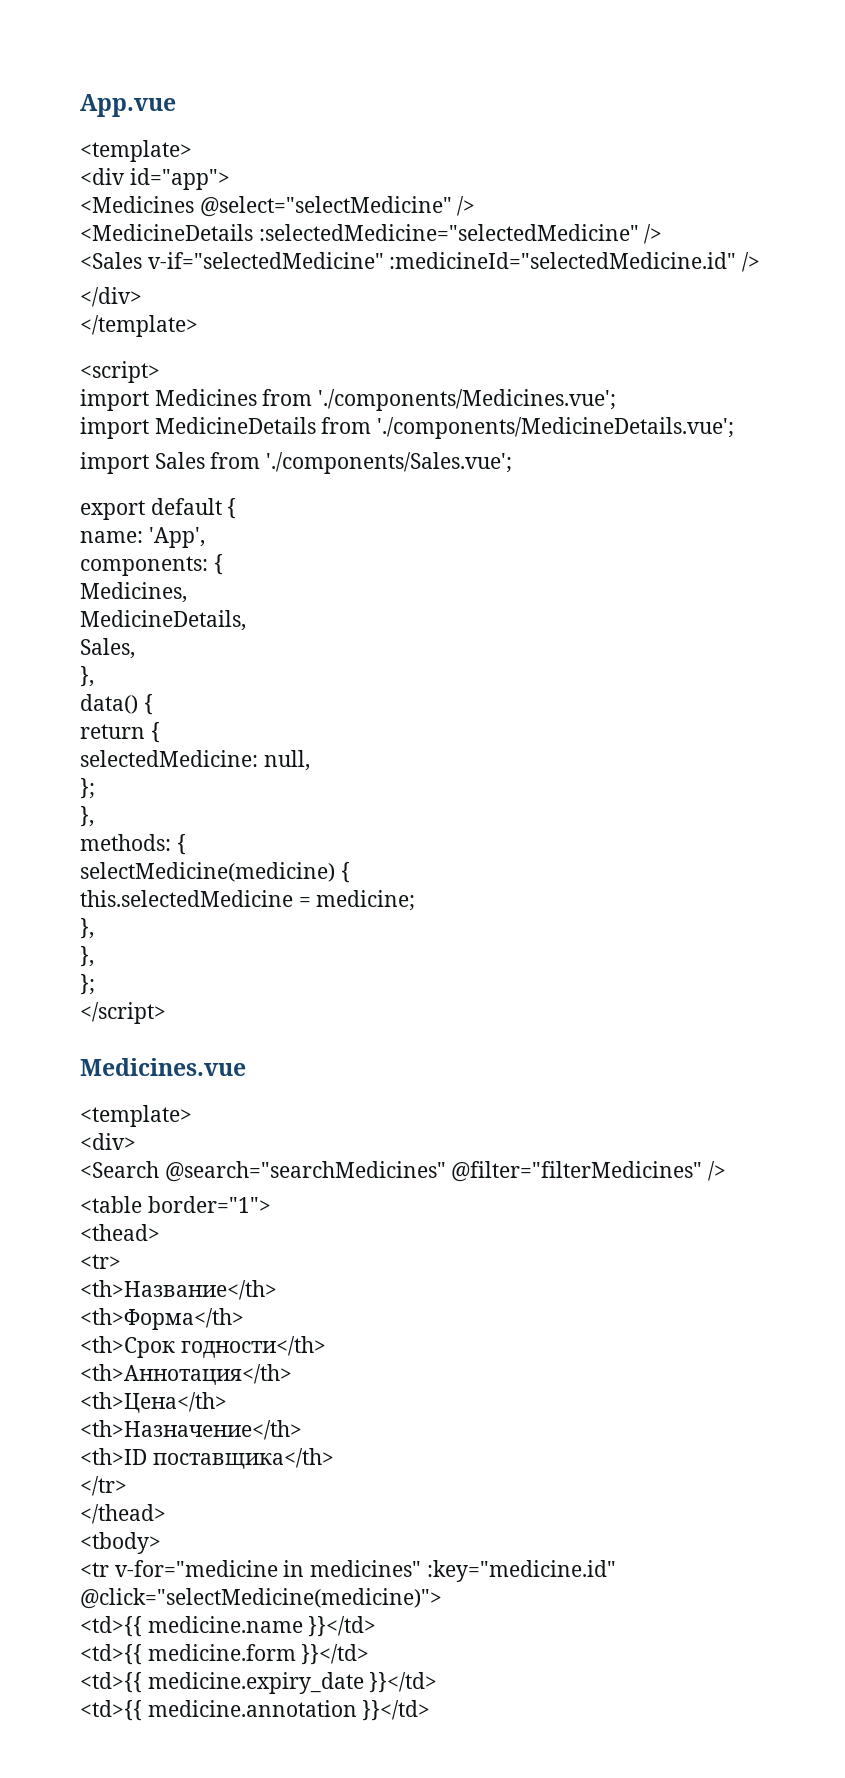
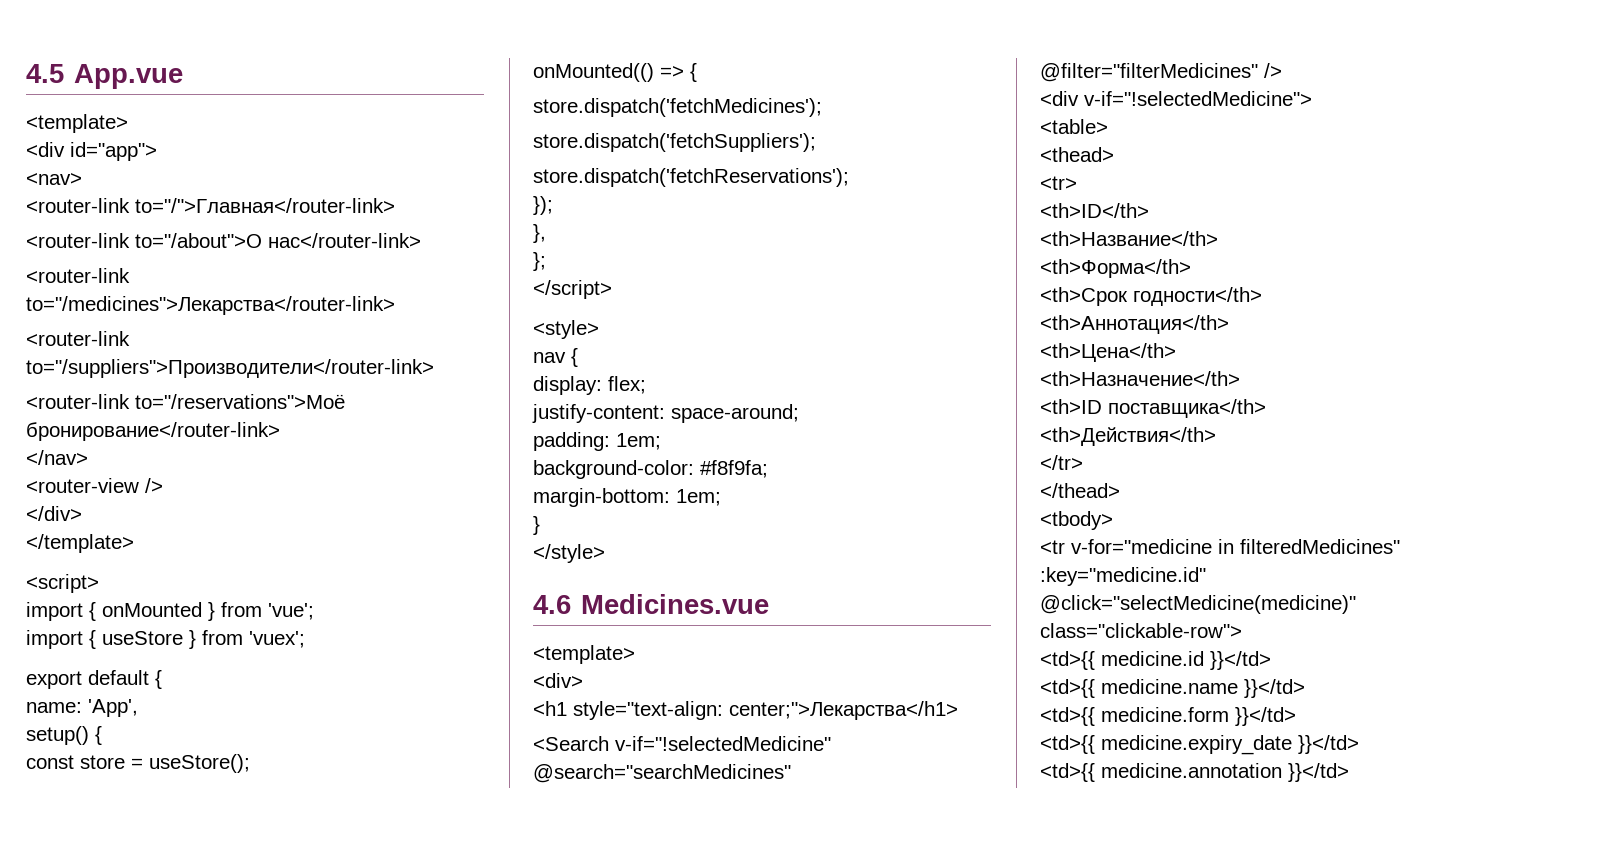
(80, 105) none -> [26,64,64,83] 4.5
[80,196,476,217] [80,224,663,244] [80,252,737,269] <Medicines @select="selectMedicine" /> // <MedicineDetails :selectedMedicine="selectedMedicine" /> // <Sales v-if="selectedMedicine" :medicineId="selectedMedicine.id" -> [26,173,82,185] [26,198,395,213] [26,233,421,248] [26,268,130,283] [26,296,395,315] [26,331,130,346] [26,359,434,378] [26,394,345,409] [26,422,280,441] [26,450,88,465] [26,478,139,493] <nav> // <router-link to="/">Главная</router-link> // <router-link to="/about">О нас</router-link> // <router-link to="/medicines">Лекарства</router-link> // <router-link to="/suppliers">Производители</router-link> // <router-link to="/reservations">Моё бронирование</router-link> // </nav> // <router-view
[154,389,617,411] [80,417,735,439] [80,452,513,474] Medicines from './components/Medicines.vue'; // import MedicineDetails from './components/MedicineDetails.vue'; // import Sales from './components/Sales.vue'; -> [89,602,314,621] [26,630,305,649] { onMounted } from 'vue'; // import { useStore } from 'vuex';
[80,554,223,576] [80,582,187,603] [80,610,246,631] [80,638,135,659] [80,666,94,687] [80,694,153,715] [80,722,160,743] [80,750,310,771] [80,778,95,799] [80,806,94,827] [80,834,186,855] [80,862,350,883] [80,890,416,911] [80,918,94,939] [80,946,94,967] [80,974,95,995] [80,1002,166,1024] components: { // Medicines, // MedicineDetails, // Sales, // }, // data() { // return { // selectedMedicine: null, // }; // }, // methods: { // selectMedicine(medicine) { // this.selectedMedicine = medicine; // }, // }, // }; // </script> // -> [26,726,102,745] [26,754,250,773] [533,63,697,82] [533,98,822,117] [533,133,816,152] [533,168,849,187] [533,196,553,215] [533,224,546,243] [533,252,546,271] [533,280,612,299] [533,320,599,339] [533,348,578,367] [533,376,646,395] [532,404,799,423] [533,432,661,451] [533,460,768,479] [533,488,721,507] [533,516,540,535] [533,544,605,563] [533,595,571,614] setup() { // const store = useStore(); // onMounted(() => { // store.dispatch('fetchMedicines'); // store.dispatch('fetchSuppliers'); // store.dispatch('fetchReservations'); // }); // }, // }; // </script> // <style> // nav { // display: flex; // justify-content: space-around; // padding: 1em; // background-color: #f8f9fa; // margin-bottom: 1em; // } // </style> // 4.6
(136, 1141) none -> [533,701,958,720] // <h1 style="text-align: center;">Лекарства</h1>
(159, 1169) none -> [615,736,831,751] v-if="!selectedMedicine"
[80,1196,271,1213] <table border="1"> -> [1040,91,1312,106] [1040,119,1108,134] <div v-if="!selectedMedicine"> // <table>
(121, 1261) none -> [1040,203,1149,218] // <th>ID</th>
(334, 1458) none -> [1040,427,1216,446] // <th>Действия</th>
[310,1560,616,1582] [80,1588,442,1609] medicines" :key="medicine.id" @click="selectMedicine(medicine)"> -> [1240,539,1400,554] [1040,567,1206,586] [1040,595,1356,614] [1040,623,1242,638] [1040,651,1271,670] filteredMedicines" :key="medicine.id" @click="selectMedicine(medicine)" class="clickable-row"> // <td>{{ medicine.id }}</td>

